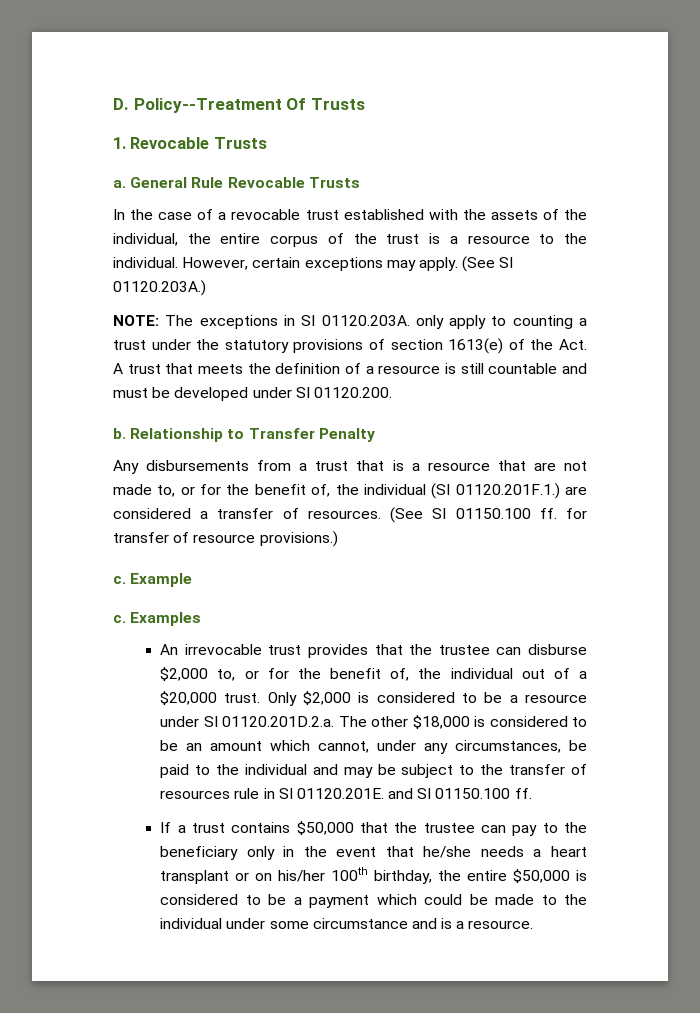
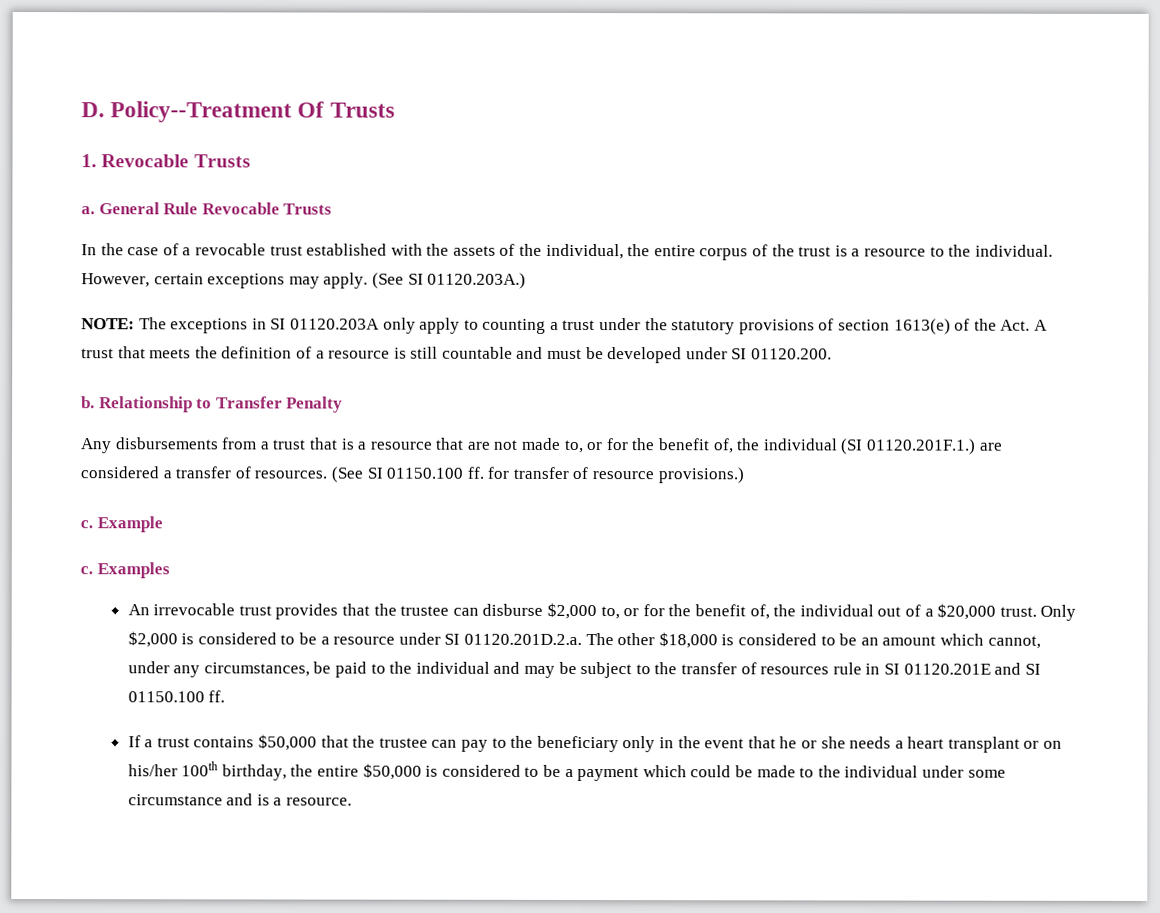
[321,315,410,326] 01120.203A. -> [289,318,380,330] 01120.203A
[296,788,384,799] 01120.201E. -> [903,663,991,675] 01120.201E
[423,846,472,858] he/she -> [779,736,846,749] he or she

